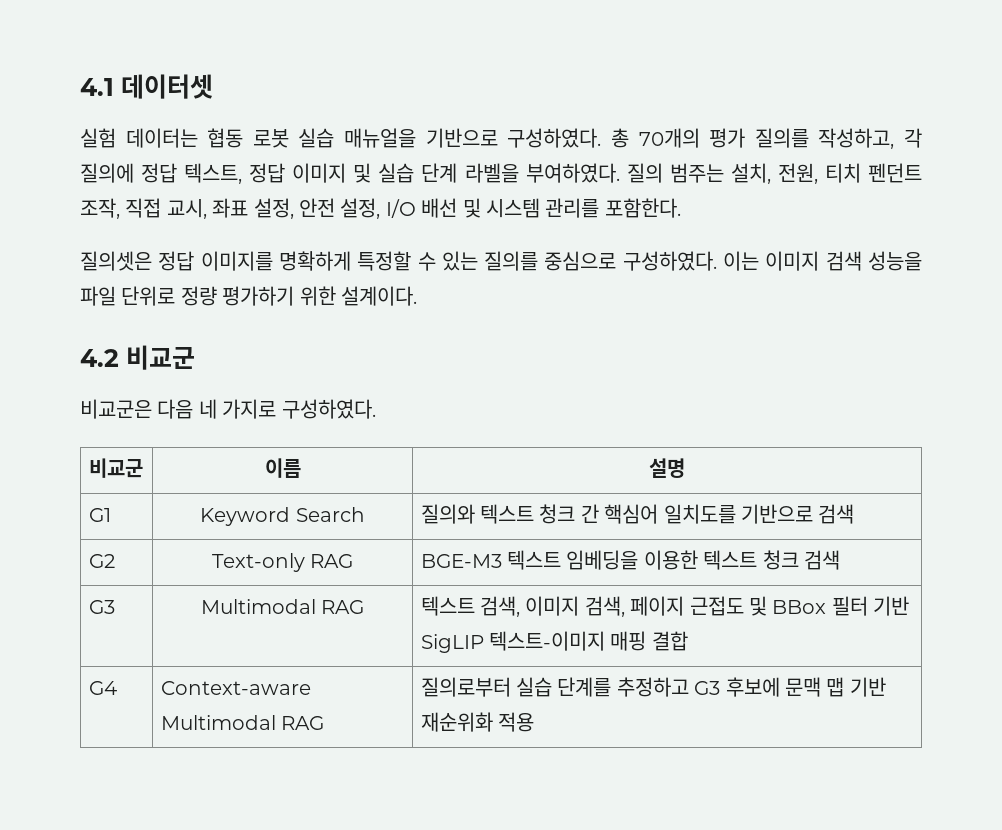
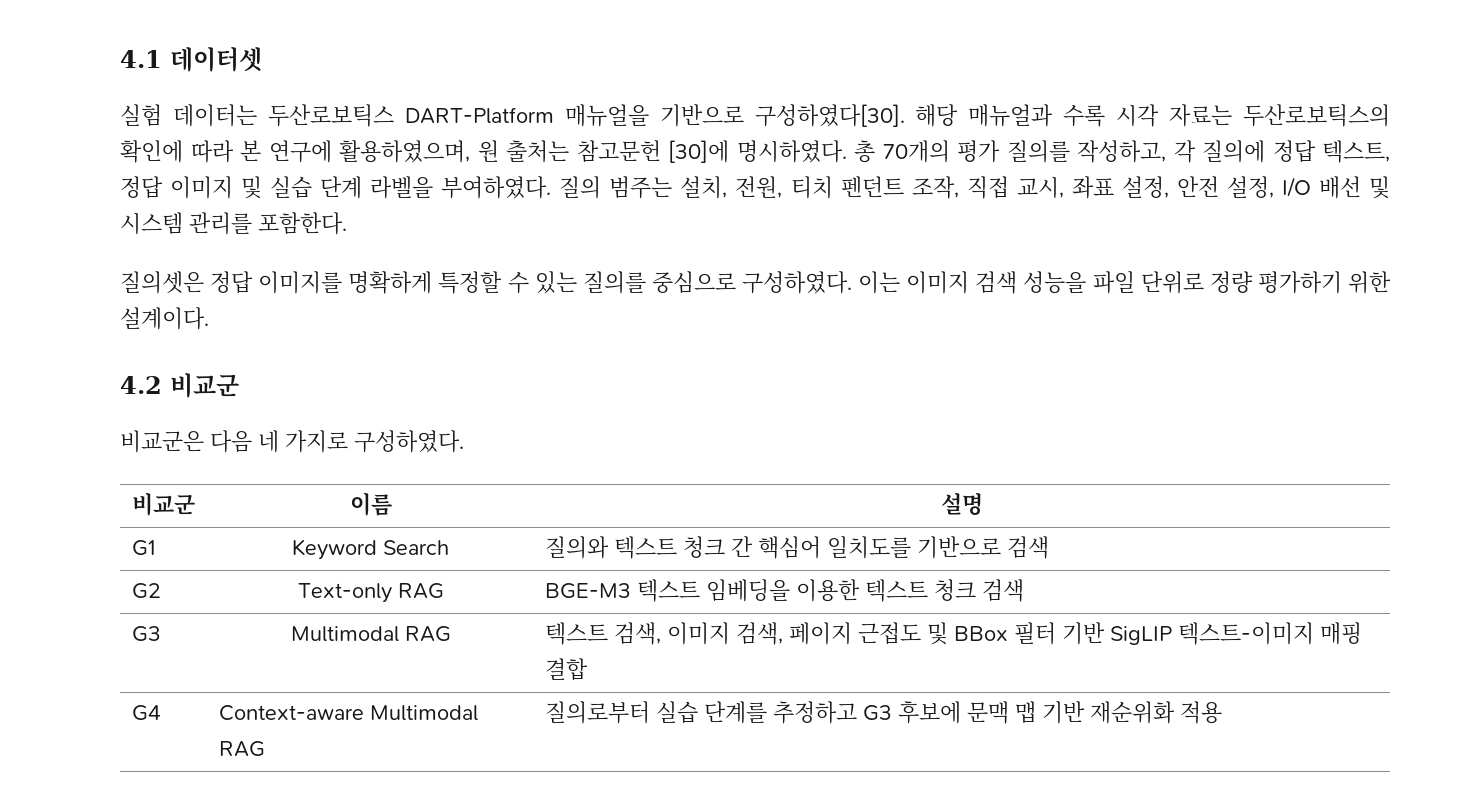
[207,128,602,148] 협동 로봇 실습 매뉴얼을 기반으로 구성하였다. -> [267,104,1390,127] [120,140,847,163] 두산로보틱스 DART-Platform 매뉴얼을 기반으로 구성하였다[30]. 해당 매뉴얼과 수록 시각 자료는 두산로보틱스의 확인에 따라 본 연구에 활용하였으며, 원 출처는 참고문헌 [30]에 명시하였다.

